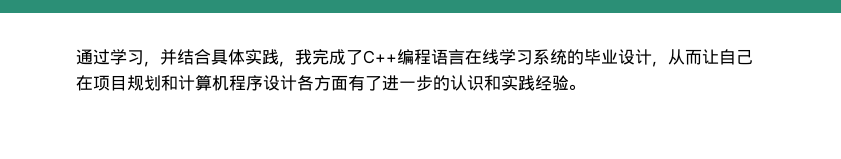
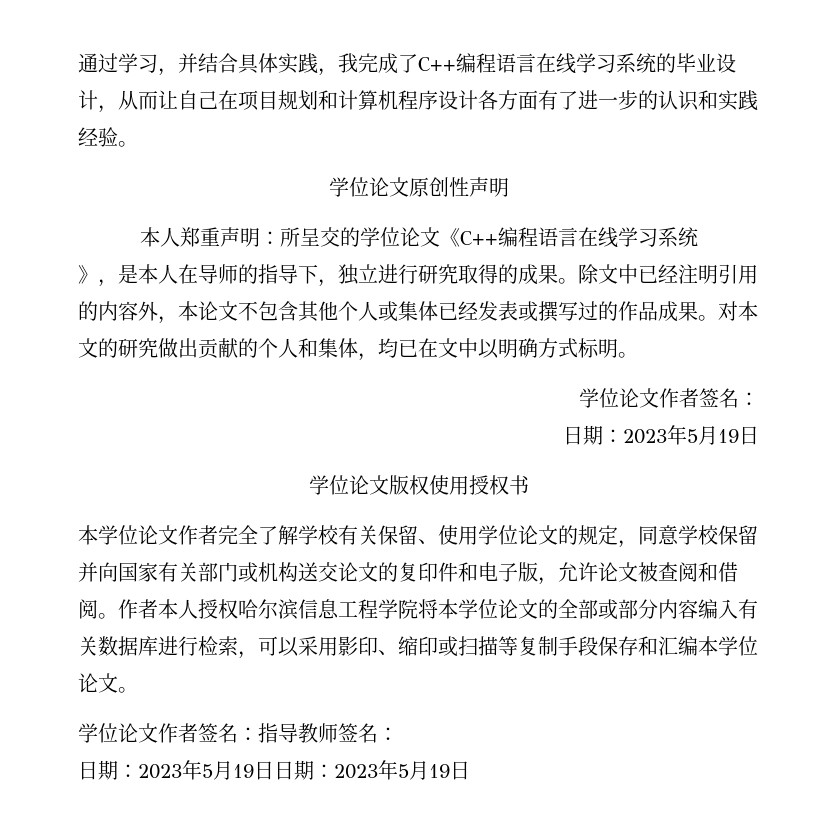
(585, 87) none -> [328,177,509,197] [139,227,698,248] [78,264,758,287] [78,301,758,324] [78,338,638,361] [579,388,759,408] [563,425,759,445] [308,475,529,495] [78,525,758,548] [78,562,738,585] [78,599,758,620] [78,636,758,659] [78,673,138,693] [78,723,398,743] [78,760,470,780] // 学位论文原创性声明 // 本人郑重声明：所呈交的学位论文《C++编程语言在线学习系统 // 》，是本人在导师的指导下，独立进行研究取得的成果。除文中已经注明引用的内容外，本论文不包含其他个人或集体已经发表或撰写过的作品成果。对本文的研究做出贡献的个人和集体，均已在文中以明确方式标明。 // 学位论文作者签名： // 日期：2023年5月19日 // 学位论文版权使用授权书 // 本学位论文作者完全了解学校有关保留、使用学位论文的规定，同意学校保留并向国家有关部门或机构送交论文的复印件和电子版，允许论文被查阅和借阅。作者本人授权哈尔滨信息工程学院将本学位论文的全部或部分内容编入有关数据库进行检索，可以采用影印、缩印或扫描等复制手段保存和汇编本学位论文。 // 学位论文作者签名：指导教师签名： // 日期：2023年5月19日日期：2023年5月19日

